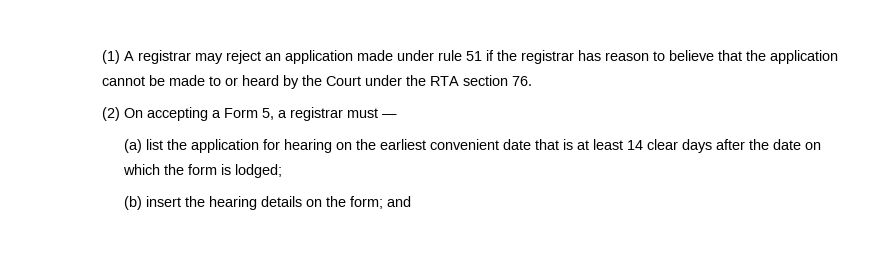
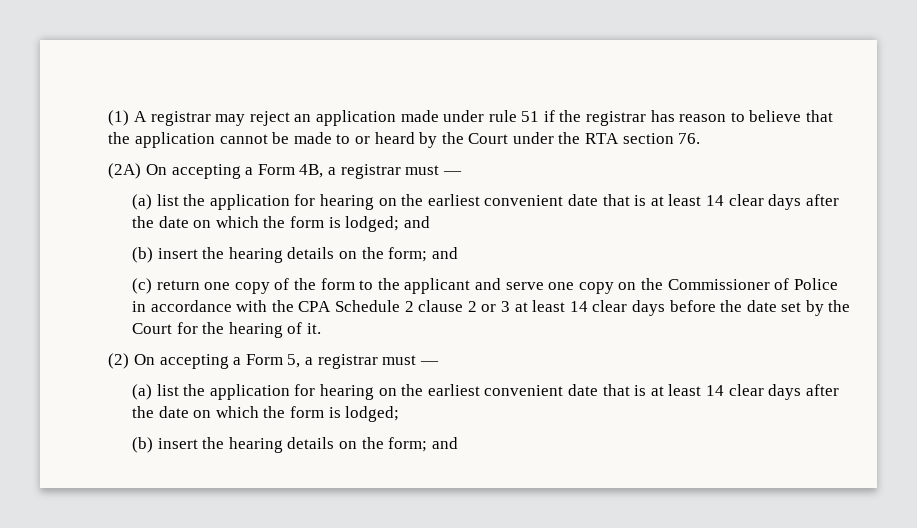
(533, 81) none -> [108,163,462,179] [132,194,839,210] [132,216,430,232] [132,247,458,263] [132,278,838,294] [132,300,851,316] [132,322,322,338] // (2A) On accepting a Form 4B, a registrar must — // (a) list the application for hearing on the earliest convenient date that is at least 14 clear days after the date on which the form is lodged; and // (b) insert the hearing details on the form; and // (c) return one copy of the form to the applicant and serve one copy on the Commissioner of Police in accordance with the CPA Schedule 2 clause 2 or 3 at least 14 clear days before the date set by the Court for the hearing of it.

